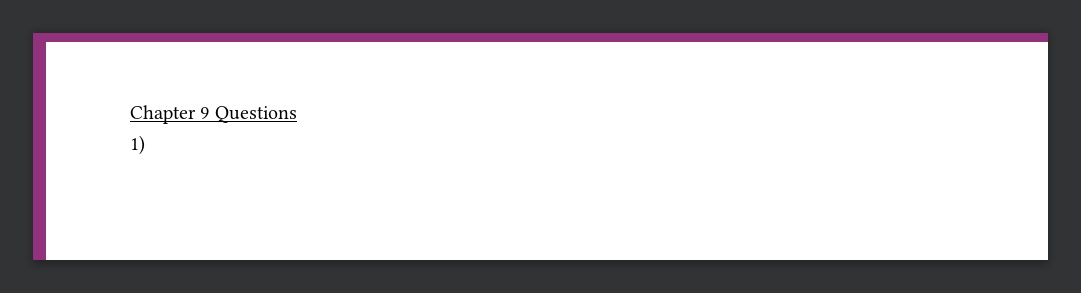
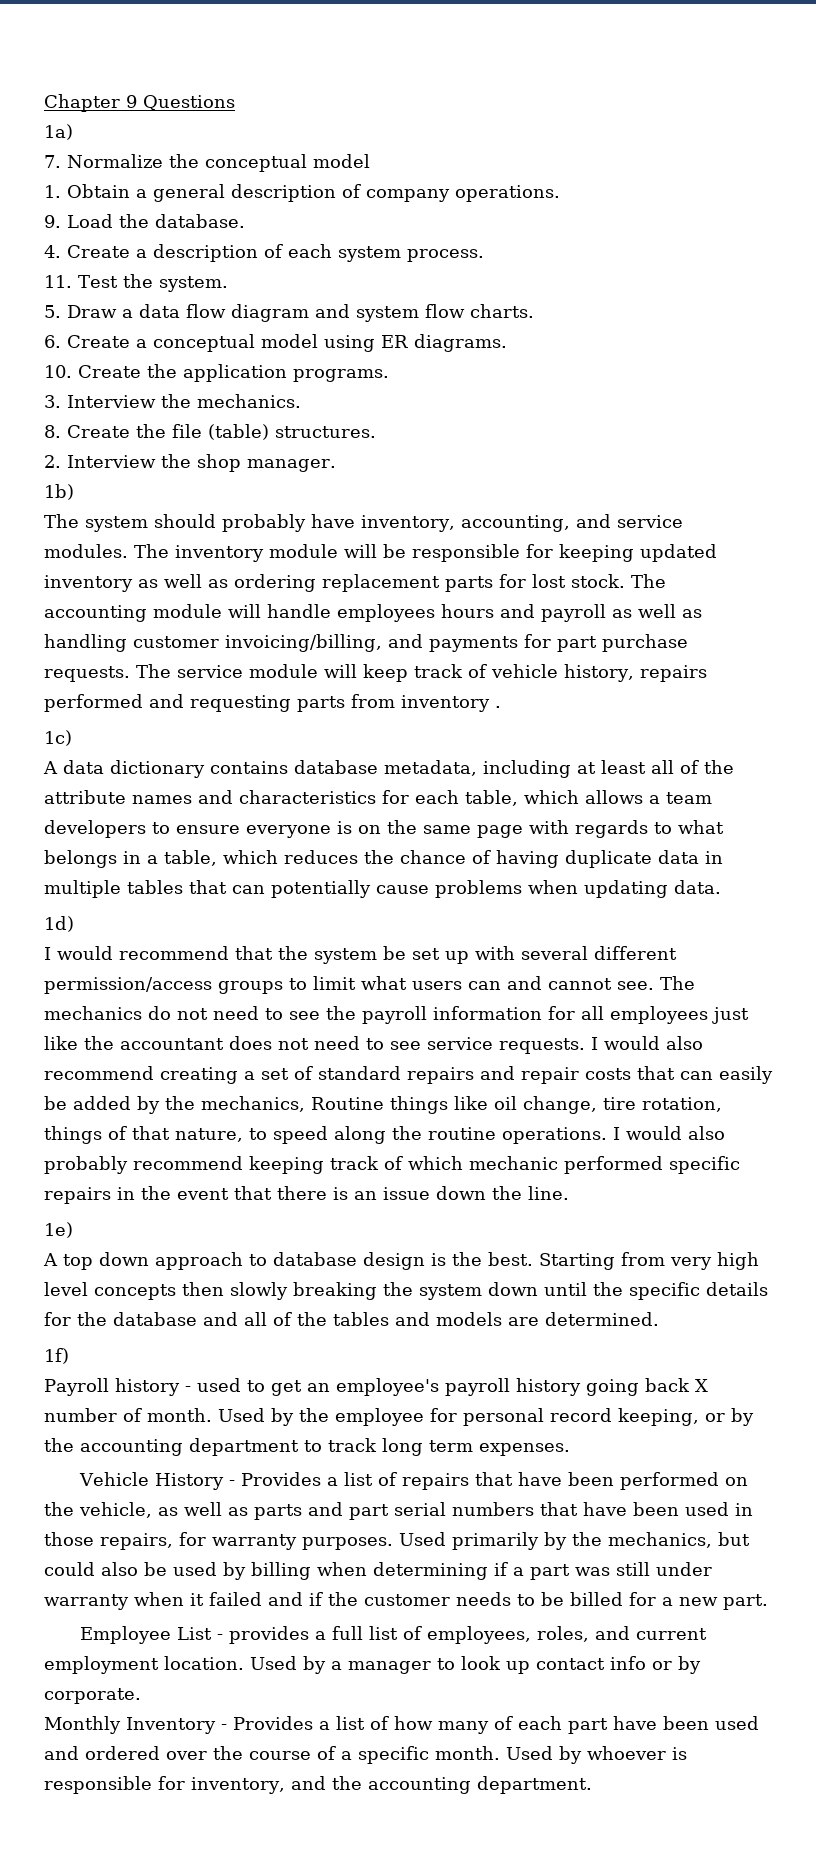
[130,135,145,155] 1) -> [44,124,73,140] [44,154,370,172] [44,184,560,202] [44,214,245,228] [44,244,484,262] [44,274,228,292] [44,304,534,322] [44,334,507,352] [44,364,389,382] [44,394,301,408] [44,424,376,440] [44,454,336,472] [44,484,74,500] [44,514,683,532] [44,544,717,562] [44,574,666,592] [44,604,702,622] [44,634,688,652] [44,664,707,682] [44,694,501,712] [44,730,72,746] [43,760,734,778] [44,790,712,806] [44,820,724,838] [44,850,723,868] [44,880,721,898] [44,916,74,932] [44,946,677,964] [44,976,695,994] [44,1006,749,1024] [44,1036,703,1054] [44,1066,773,1084] [44,1096,722,1114] [44,1126,725,1144] [44,1156,740,1174] [44,1186,569,1204] [44,1222,73,1238] [43,1252,759,1270] [44,1282,768,1300] [44,1312,659,1326] [44,1348,69,1364] [44,1378,708,1396] [44,1408,754,1426] [44,1438,570,1456] [79,1472,749,1490] [44,1502,753,1520] [44,1532,750,1550] [44,1562,712,1580] [44,1592,768,1610] [80,1626,708,1644] [44,1656,701,1674] [44,1688,141,1704] [44,1716,759,1734] [44,1746,687,1764] [44,1776,592,1794] 1a) // 7. Normalize the conceptual model // 1. Obtain a general description of company operations. // 9. Load the database. // 4. Create a description of each system process. // 11. Test the system. // 5. Draw a data flow diagram and system flow charts. // 6. Create a conceptual model using ER diagrams. // 10. Create the application programs. // 3. Interview the mechanics. // 8. Create the file (table) structures. // 2. Interview the shop manager. // 1b) // The system should probably have inventory, accounting, and service modules. The inventory module will be responsible for keeping updated inventory as well as ordering replacement parts for lost stock. The accounting module will handle employees hours and payroll as well as handling customer invoicing/billing, and payments for part purchase requests. The service module will keep track of vehicle history, repairs performed and requesting parts from inventory . // 1c) // A data dictionary contains database metadata, including at least all of the attribute names and characteristics for each table, which allows a team developers to ensure everyone is on the same page with regards to what belongs in a table, which reduces the chance of having duplicate data in multiple tables that can potentially cause problems when updating data. // 1d) // I would recommend that the system be set up with several different permission/access groups to limit what users can and cannot see. The mechanics do not need to see the payroll information for all employees just like the accountant does not need to see service requests. I would also recommend creating a set of standard repairs and repair costs that can easily be added by the mechanics, Routine things like oil change, tire rotation, things of that nature, to speed along the routine operations. I would also probably recommend keeping track of which mechanic performed specific repairs in the event that there is an issue down the line. // 1e) // A top down approach to database design is the best. Starting from very high level concepts then slowly breaking the system down until the specific details for the database and all of the tables and models are determined. // 1f) // Payroll history - used to get an employee's payroll history going back X number of month. Used by the employee for personal record keeping, or by the accounting department to track long term expenses. // Vehicle History - Provides a list of repairs that have been performed on the vehicle, as well as parts and part serial numbers that have been used in those repairs, for warranty purposes. Used primarily by the mechanics, but could also be used by billing when determining if a part was still under warranty when it failed and if the customer needs to be billed for a new part. // Employee List - provides a full list of employees, roles, and current employment location. Used by a manager to look up contact info or by corporate. // Monthly Inventory - Provides a list of how many of each part have been used and ordered over the course of a specific month. Used by whoever is responsible for inventory, and the accounting department.

